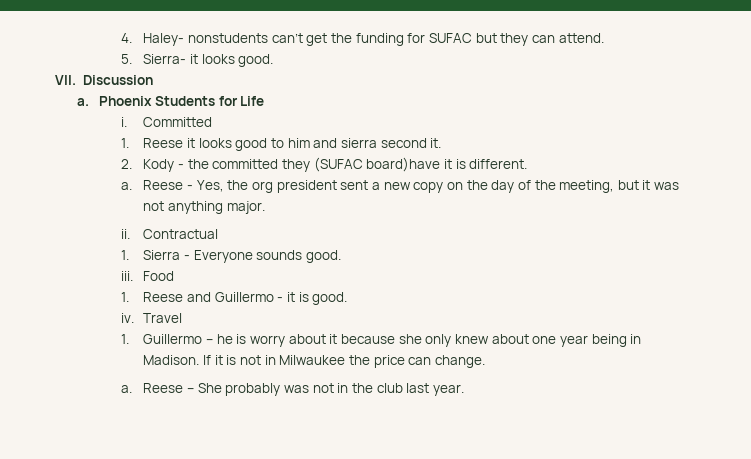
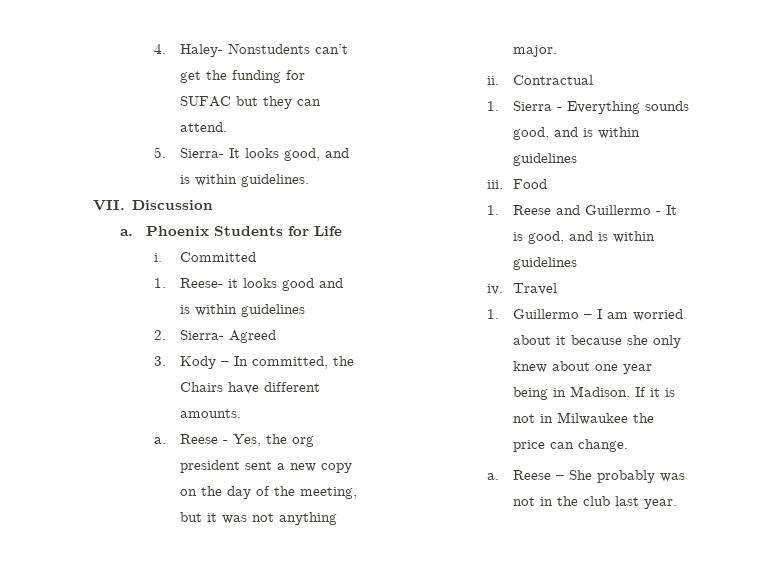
[188,33,269,43] nonstudents -> [228,43,311,54] Nonstudents
[190,54,274,67] it looks good. -> [229,148,350,161] [180,174,310,187] It looks good, and is within guidelines.
[143,138,184,148] Reese -> [180,278,224,288] Reese-
[271,138,442,148] [121,157,528,172] to him and sierra second it. // 2. Kody - the committed they (SUFAC board)have it is different. -> [319,278,344,288] [180,304,306,317] [153,330,277,343] [153,356,355,369] [180,382,321,394] [180,409,242,418] and is within guidelines // 2. Sierra- Agreed // 3. Kody – In committed, the Chairs have different amounts.
[193,250,342,263] Everyone sounds good. -> [567,101,690,114] [513,127,641,140] [513,153,578,166] Everything sounds good, and is within guidelines
[287,292,348,305] it is good. -> [666,205,678,215] [513,231,656,244] [513,257,578,270] It is good, and is within guidelines
[216,334,286,347] he is worry -> [597,309,684,321] I am worried

